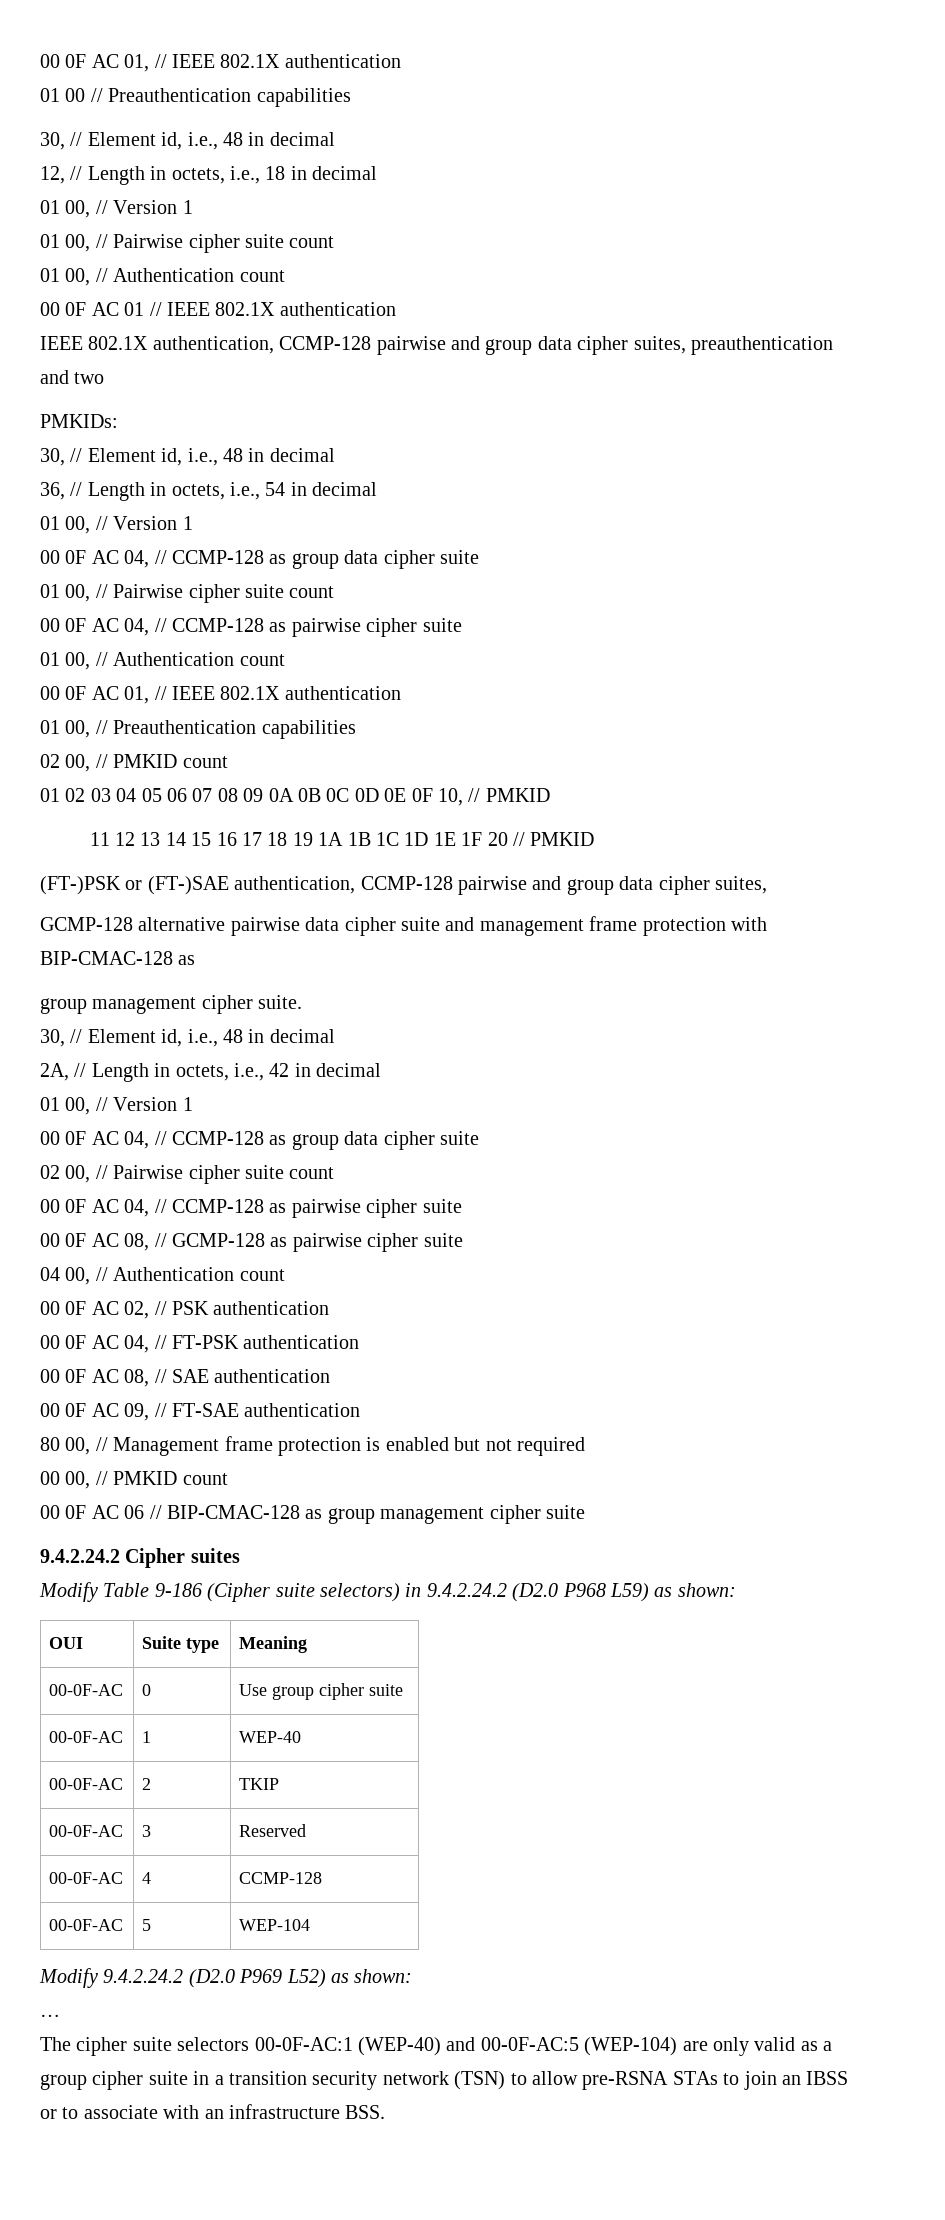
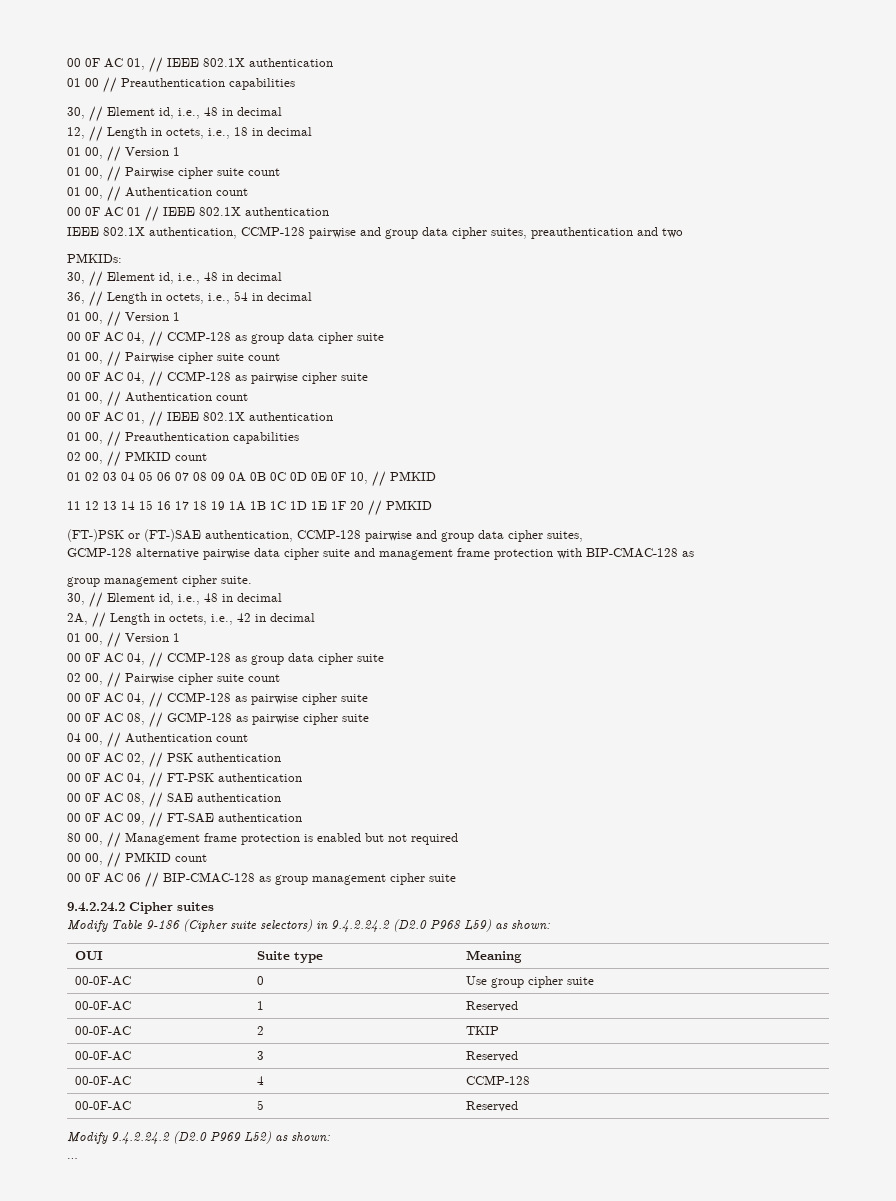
[239,1731,302,1743] WEP-40 -> [465,1001,518,1012] Reserved
[239,1919,311,1931] WEP-104 -> [465,1101,518,1112] Reserved
[40,2037,833,2056] [40,2071,849,2090] [40,2104,386,2119] // The cipher suite selectors 00-0F-AC:1 (WEP-40) and 00-0F-AC:5 (WEP-104) are only valid as a group cipher suite in a transition security network (TSN) to allow pre-RSNA STAs to join an IBSS or to associate with an infrastructure BSS. -> (78, 1158) none

